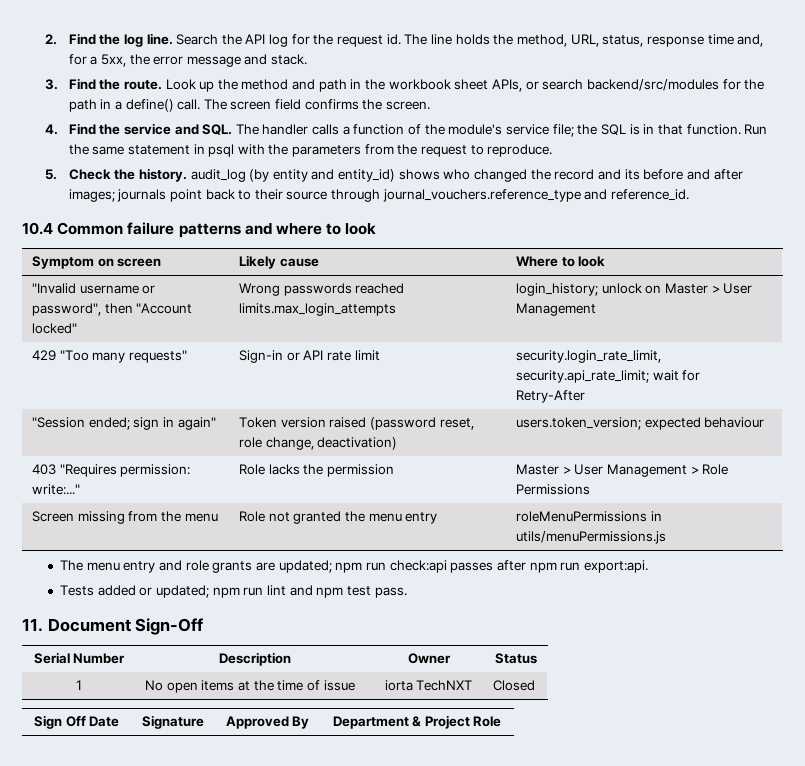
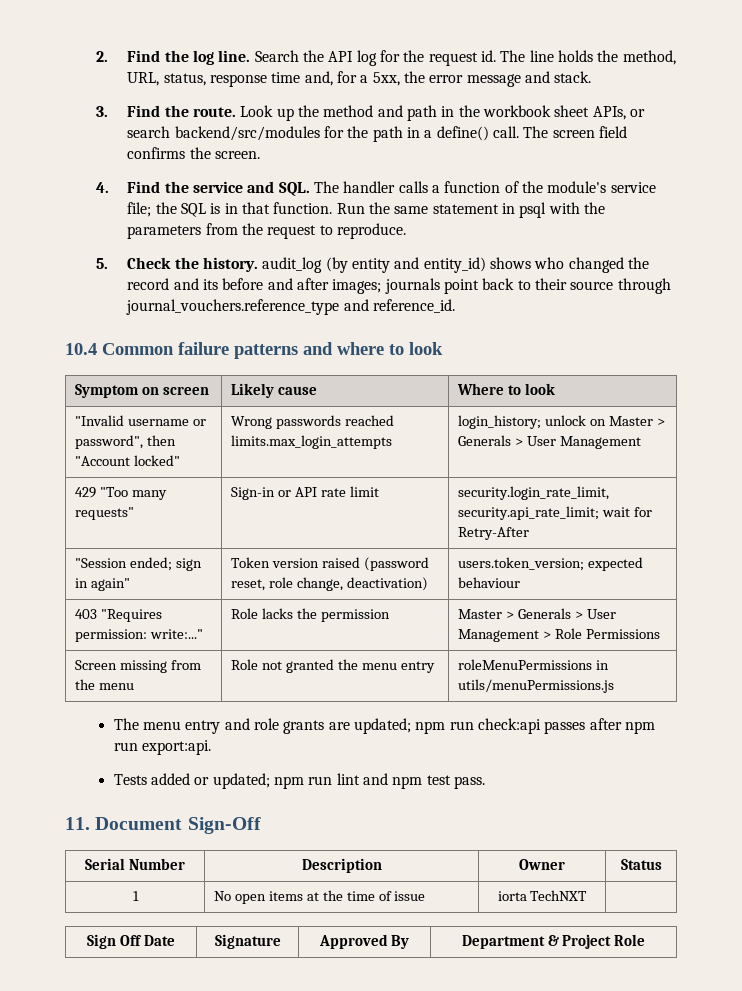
(720, 289) none -> [458,435,523,446] Generals >
(571, 470) none -> [517,608,583,619] Generals >
[493,680,536,691] Closed -> (588, 895) none

